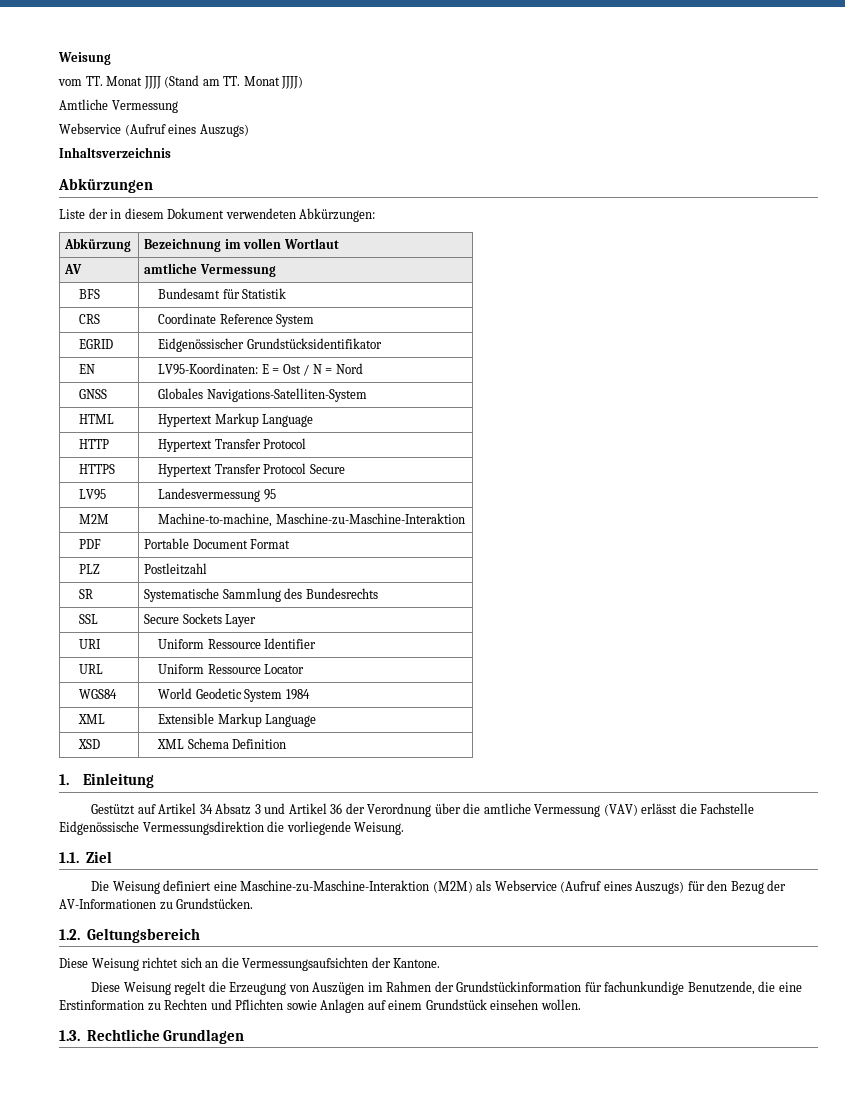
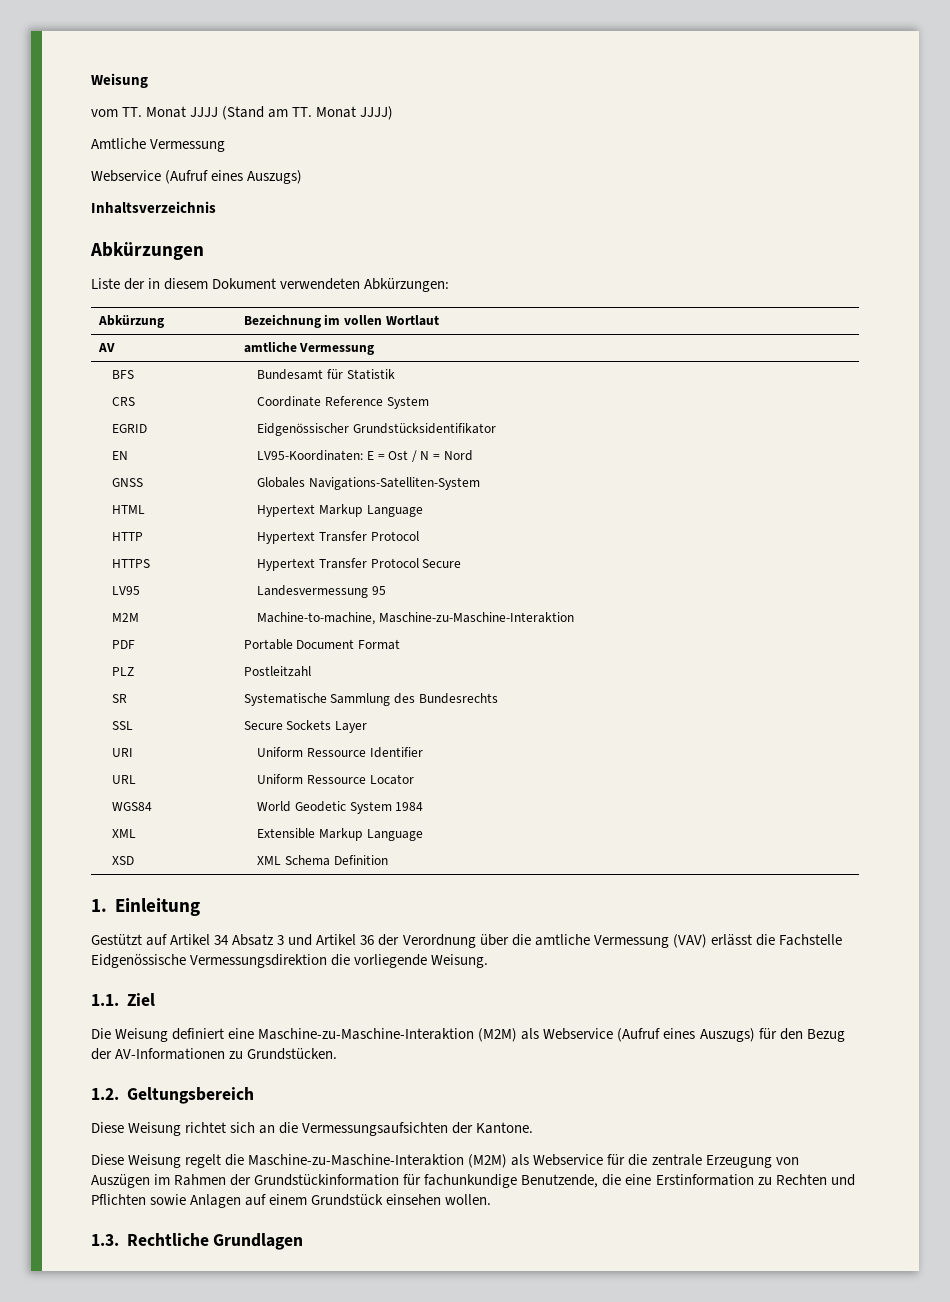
(226, 986) none -> [248,1154,702,1168] Maschine-zu-Maschine-Interaktion (M2M) als Webservice für die zentrale

